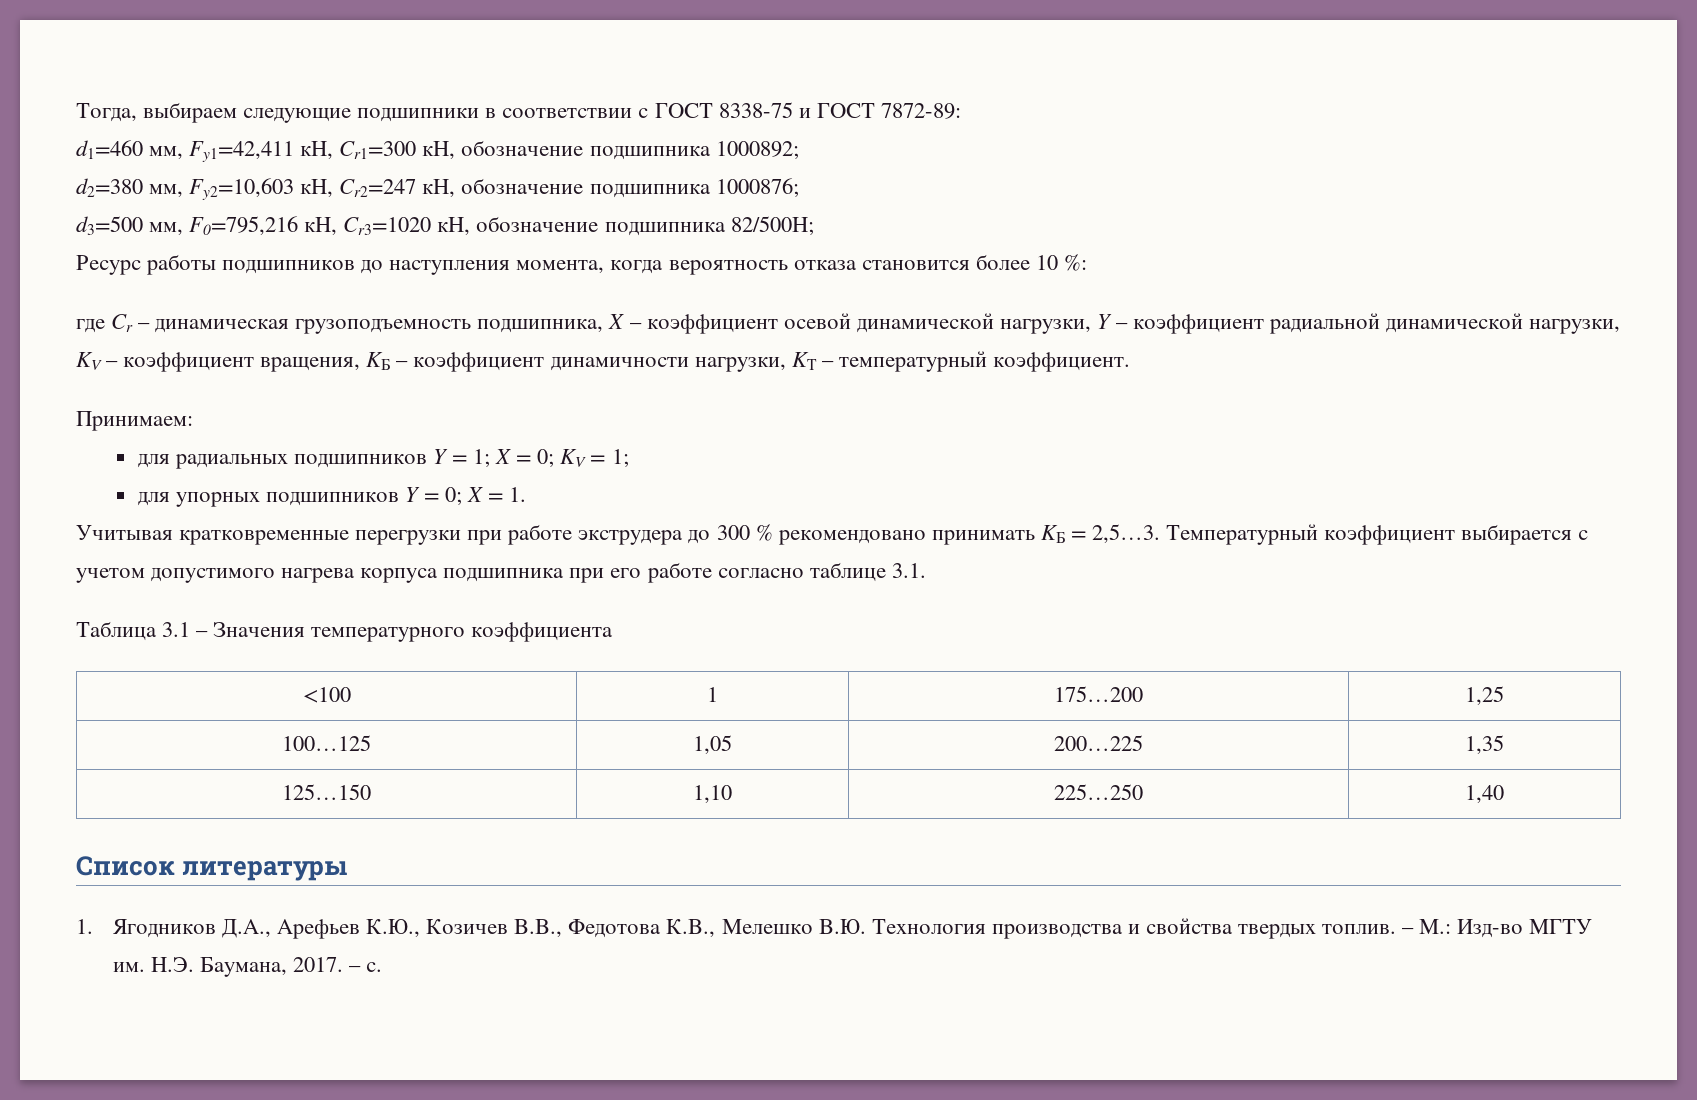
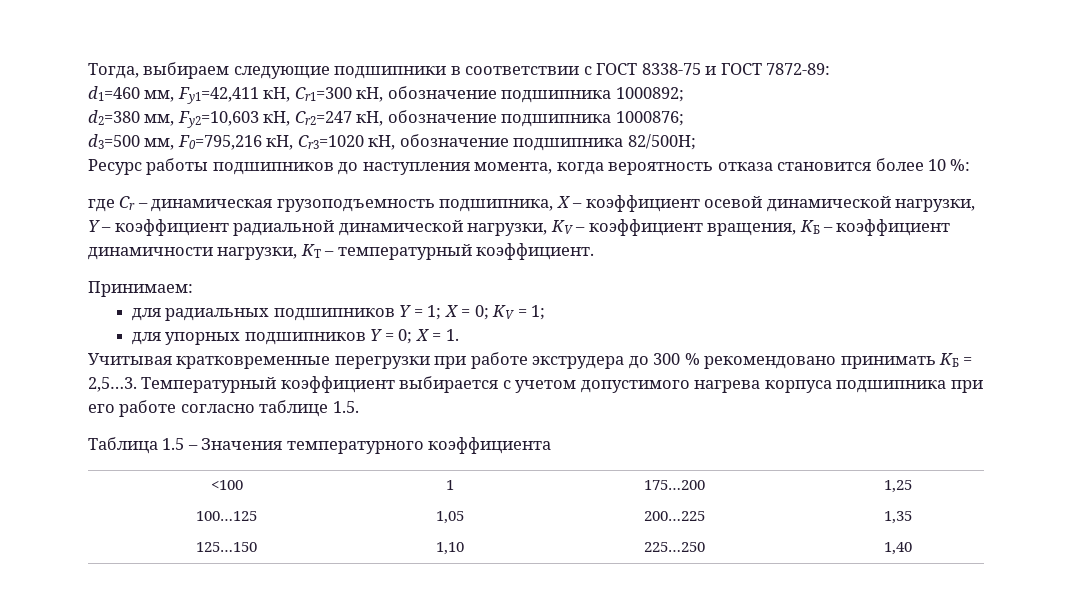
[891,563,926,578] 3.1. -> [332,401,359,413] 1.5.
[162,622,191,637] 3.1 -> [162,438,185,450] 1.5
[76,856,348,881] [76,918,1593,939] [112,957,383,977] // Список литературы // 1. Ягодников Д.А., Арефьев К.Ю., Козичев В.В., Федотова К.В., Мелешко В.Ю. Технология производства и свойства твердых топлив. – М.: Изд-во МГТУ им. Н.Э. Баумана, 2017. – с. -> (912, 548) none

